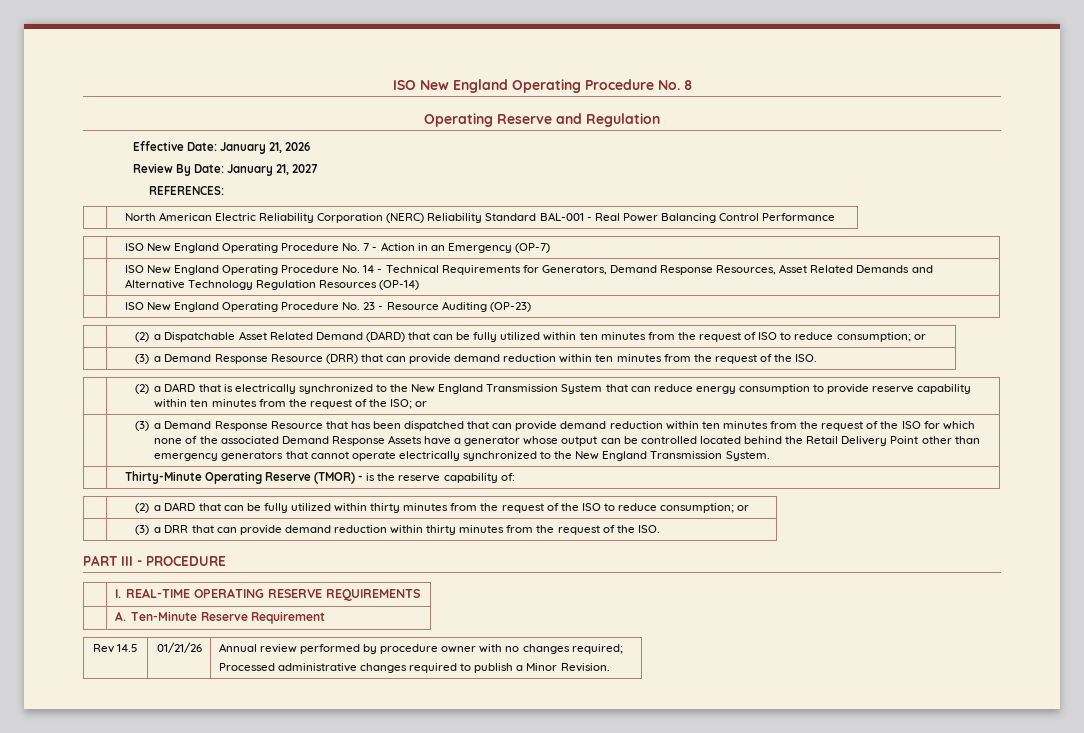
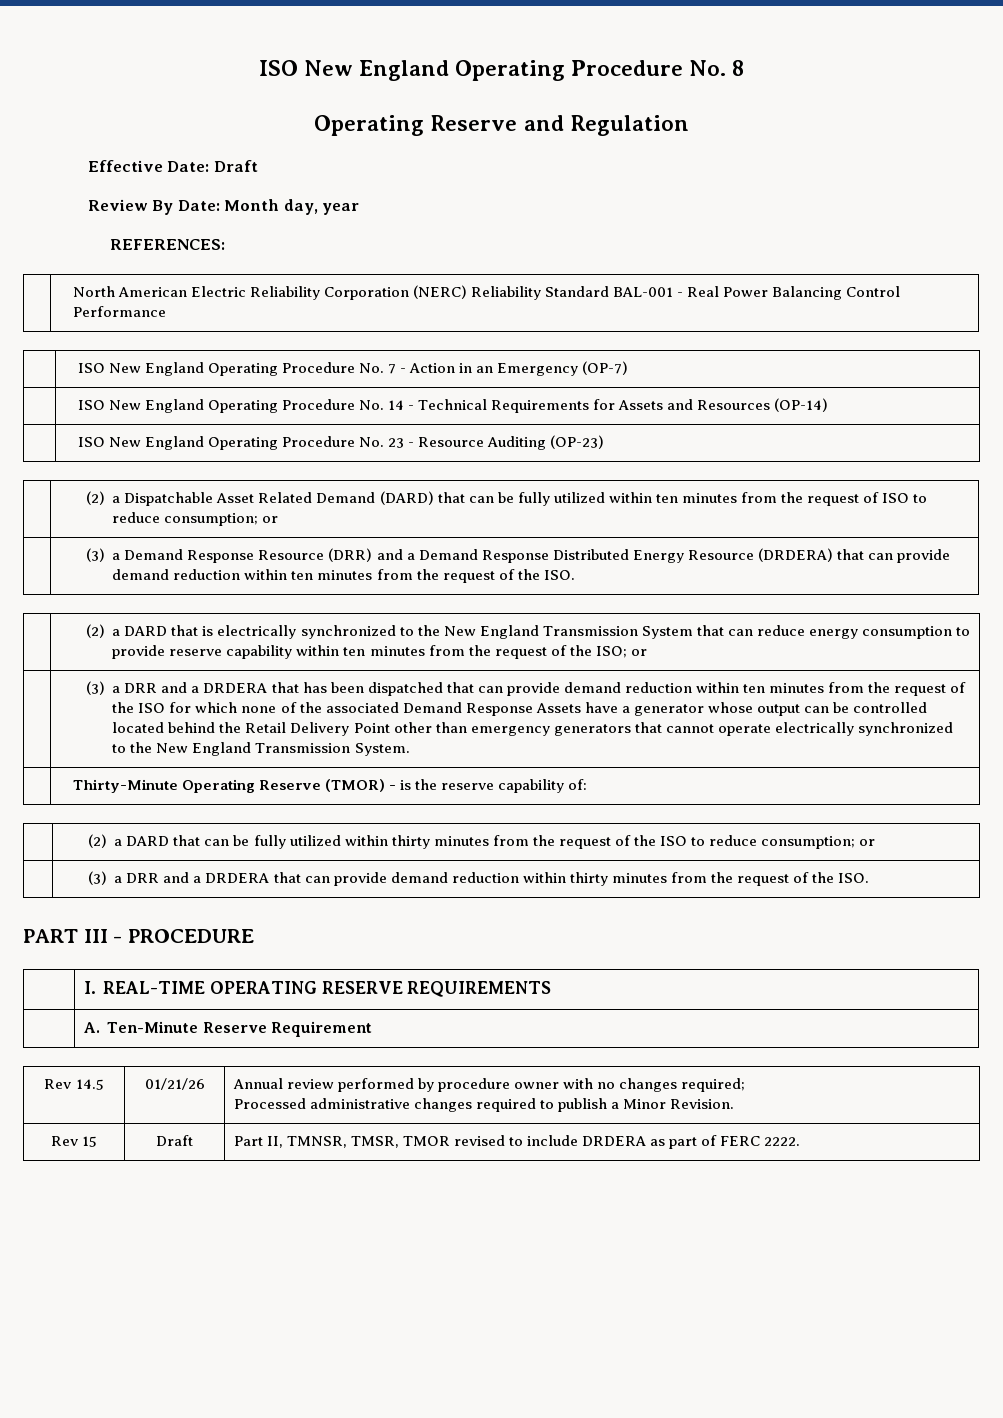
[219,142,311,154] January 21, 2026 -> [213,160,258,172] Draft
[226,164,319,176] January 21, 2027 -> [224,199,360,215] Month day, year
[541,264,933,275] [124,279,316,290] Generators, Demand Response Resources, Asset Related Demands and Alternative Technology Regulation -> [618,399,694,410] Assets and
(358, 359) none -> [376,548,833,563] and a Demand Response Distributed Energy Resource (DRDERA)
[164,421,323,431] Demand Response Resource -> [124,682,268,693] DRR and a DRDERA
(189, 529) none -> [163,872,270,883] and a DRDERA
(610, 667) none -> [50,1136,98,1147] [156,1135,193,1146] [233,1135,801,1149] // Rev 15 | Draft | Part II, TMNSR, TMSR, TMOR revised to include DRDERA as part of FERC 2222.

